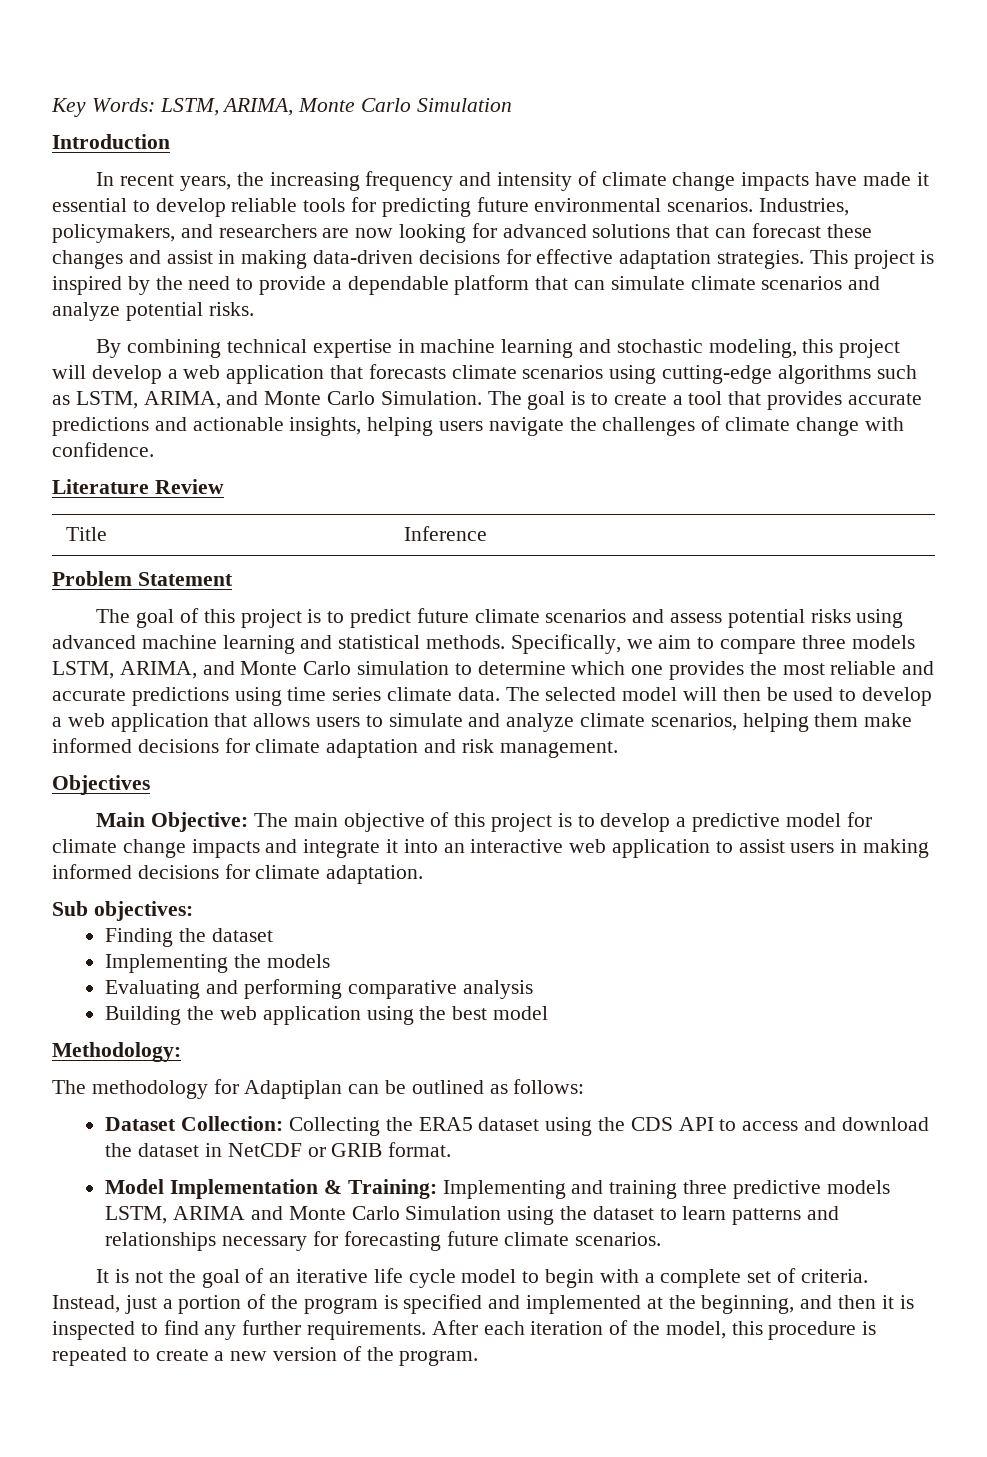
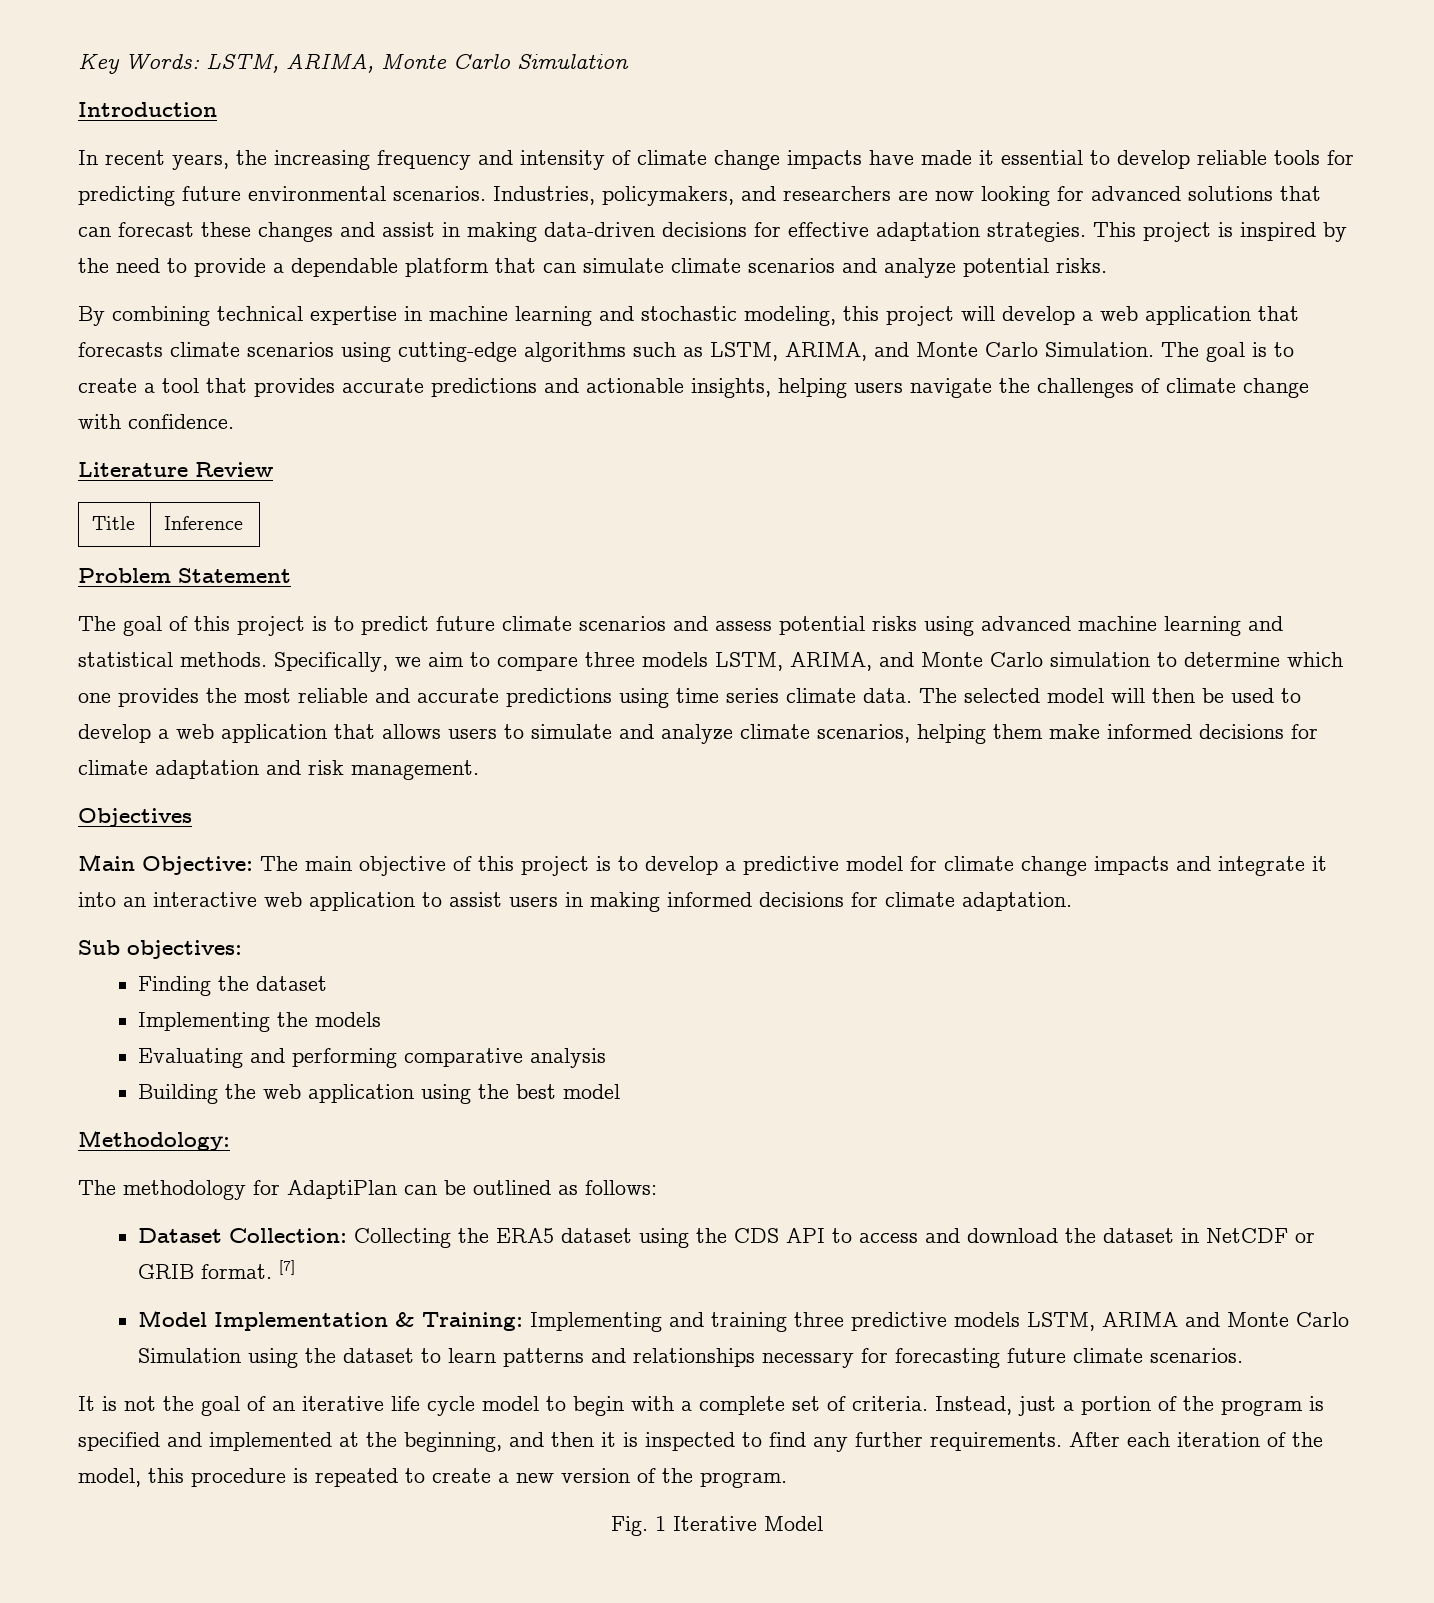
[244,1080,343,1099] Adaptiplan -> [287,1180,397,1199] AdaptiPlan
(452, 1149) none -> [279,1260,296,1275] [7]
(479, 1358) none -> [611,1516,823,1536] // Fig. 1 Iterative Model

